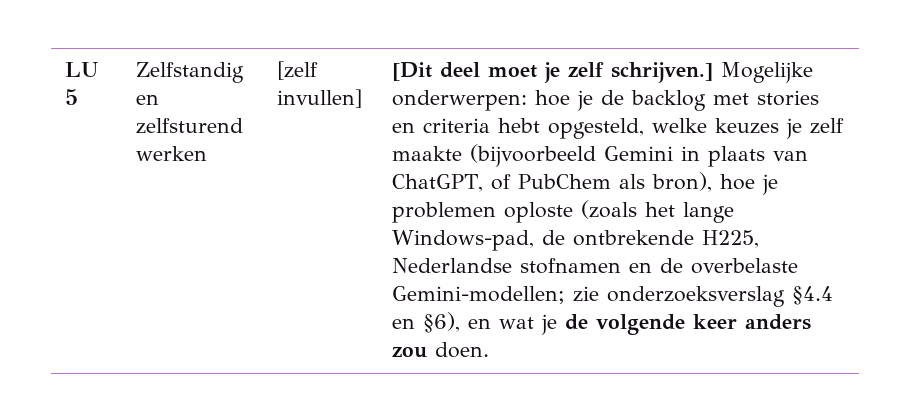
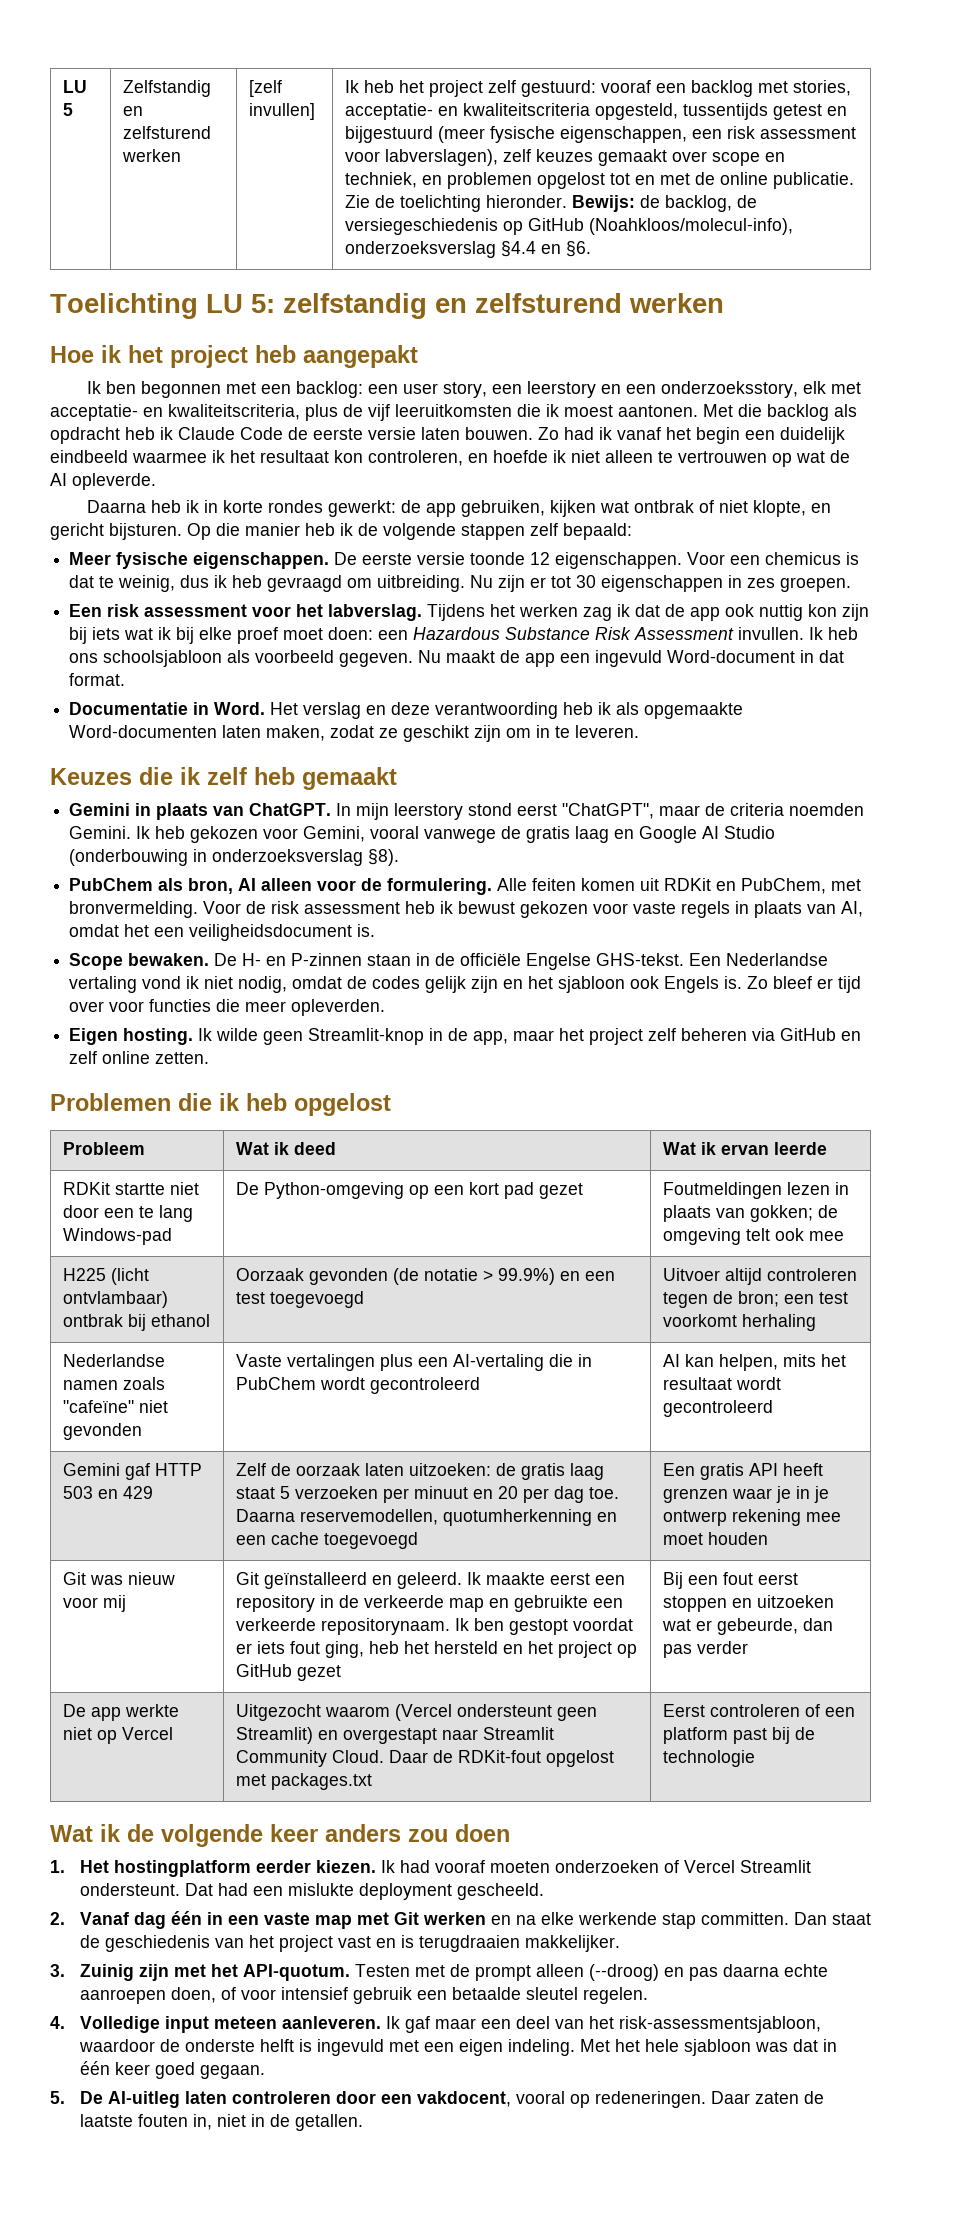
[392,62,814,83] [392,90,820,111] [392,118,845,139] [392,144,809,167] [392,172,779,195] [392,200,735,223] [392,230,760,251] [392,258,799,274] [392,286,834,307] [392,312,558,335] [Dit deel moet je zelf schrijven.] Mogelijke onderwerpen: hoe je de backlog met stories en criteria hebt opgesteld, welke keuzes je zelf maakte (bijvoorbeeld Gemini in plaats van ChatGPT, of PubChem als bron), hoe je problemen oploste (zoals het lange Windows-pad, de ontbrekende H225, Nederlandse stofnamen en de overbelaste Gemini-modellen; zie onderzoeksverslag §4.4 en §6), en wat je -> [345,80,852,97] [345,103,848,120] [345,126,857,143] [345,149,786,166] [345,172,855,189] [345,195,758,212] [345,218,794,235] [345,241,592,258] [50,293,724,319] [50,345,418,368] [87,381,862,398] [50,404,857,421] [50,427,845,444] [50,450,850,467] [50,473,156,490] [87,500,832,517] [50,523,632,540] [69,552,860,569] [69,575,852,592] [69,604,870,621] [69,627,859,644] [69,650,845,667] [69,673,126,686] [69,702,744,719] [69,725,640,742] [50,767,397,790] [69,803,865,820] [69,826,776,843] [69,849,400,866] [69,878,862,895] [69,901,864,918] [69,924,376,941] [69,953,829,970] [69,976,862,993] [69,999,386,1016] [69,1028,862,1045] [69,1051,210,1064] [50,1093,391,1116] [63,1142,146,1155] [236,1142,337,1155] [663,1142,828,1155] [63,1182,200,1195] [63,1205,194,1222] [63,1228,173,1245] [236,1182,584,1199] [663,1182,850,1199] [663,1205,839,1222] [663,1228,845,1245] [63,1268,150,1285] [63,1291,169,1308] [63,1314,211,1331] [236,1268,616,1285] [236,1291,365,1308] [663,1268,858,1285] [663,1291,849,1308] [663,1314,817,1331] [63,1354,166,1367] [63,1377,166,1390] [63,1400,169,1413] [63,1423,143,1440] [236,1354,593,1371] [236,1377,481,1394] [663,1354,847,1371] [663,1377,782,1390] [663,1400,774,1417] [63,1463,203,1480] [63,1486,154,1499] [236,1463,605,1480] [236,1486,620,1503] [236,1509,618,1526] [236,1532,419,1549] [663,1463,824,1480] [663,1486,830,1503] [663,1509,842,1526] [663,1532,769,1545] [63,1572,176,1585] [63,1595,127,1612] [236,1572,626,1589] [236,1595,624,1612] [236,1618,634,1635] [236,1641,638,1658] [236,1664,342,1681] [663,1572,799,1589] [663,1595,835,1612] [662,1618,834,1635] [663,1641,749,1658] [63,1704,180,1721] [63,1727,174,1744] [236,1704,598,1721] [236,1727,555,1744] [236,1750,615,1767] [236,1773,373,1790] [663,1704,856,1717] [663,1727,816,1744] [663,1750,756,1767] [50,1824,121,1842] Ik heb het project zelf gestuurd: vooraf een backlog met stories, acceptatie- en kwaliteitscriteria opgesteld, tussentijds getest en bijgestuurd (meer fysische eigenschappen, een risk assessment voor labverslagen), zelf keuzes gemaakt over scope en techniek, en problemen opgelost tot en met de online publicatie. Zie de toelichting hieronder. Bewijs: de backlog, de versiegeschiedenis op GitHub (Noahkloos/molecul-info), onderzoeksverslag §4.4 en §6. // Toelichting LU 5: zelfstandig en zelfsturend werken // Hoe ik het project heb aangepakt // Ik ben begonnen met een backlog: een user story, een leerstory en een onderzoeksstory, elk met acceptatie- en kwaliteitscriteria, plus de vijf leeruitkomsten die ik moest aantonen. Met die backlog als opdracht heb ik Claude Code de eerste versie laten bouwen. Zo had ik vanaf het begin een duidelijk eindbeeld waarmee ik het resultaat kon controleren, en hoefde ik niet alleen te vertrouwen op wat de AI opleverde. // Daarna heb ik in korte rondes gewerkt: de app gebruiken, kijken wat ontbrak of niet klopte, en gericht bijsturen. Op die manier heb ik de volgende stappen zelf bepaald: // Meer fysische eigenschappen. De eerste versie toonde 12 eigenschappen. Voor een chemicus is dat te weinig, dus ik heb gevraagd om uitbreiding. Nu zijn er tot 30 eigenschappen in zes groepen. // Een risk assessment voor het labverslag. Tijdens het werken zag ik dat de app ook nuttig kon zijn bij iets wat ik bij elke proef moet doen: een Hazardous Substance Risk Assessment invullen. Ik heb ons schoolsjabloon als voorbeeld gegeven. Nu maakt de app een ingevuld Word-document in dat format. // Documentatie in Word. Het verslag en deze verantwoording heb ik als opgemaakte Word-documenten laten maken, zodat ze geschikt zijn om in te leveren. // Keuzes die ik zelf heb gemaakt // Gemini in plaats van ChatGPT. In mijn leerstory stond eerst "ChatGPT", maar de criteria noemden Gemini. Ik heb gekozen voor Gemini, vooral vanwege de gratis laag en Google AI Studio (onderbouwing in onderzoeksverslag §8). // PubChem als bron, AI alleen voor de formulering. Alle feiten komen uit RDKit en PubChem, met bronvermelding. Voor de risk assessment heb ik bewust gekozen voor vaste regels in plaats van AI, omdat het een veiligheidsdocument is. // Scope bewaken. De H- en P-zinnen staan in de officiële Engelse GHS-tekst. Een Nederlandse vertaling vond ik niet nodig, omdat de codes gelijk zijn en het sjabloon ook Engels is. Zo bleef er tijd over voor functies die meer opleverden. // Eigen hosting. Ik wilde geen Streamlit-knop in de app, maar het project zelf beheren via GitHub en zelf online zetten. // Problemen die ik heb opgelost // Probleem | Wat ik deed | Wat ik ervan leerde // RDKit startte niet door een te lang Windows-pad | De Python-omgeving op een kort pad gezet | Foutmeldingen lezen in plaats van gokken; de omgeving telt ook mee // H225 (licht ontvlambaar) ontbrak bij ethanol | Oorzaak gevonden (de notatie > 99.9%) en een test toegevoegd | Uitvoer altijd controleren tegen de bron; een test voorkomt herhaling // Nederlandse namen zoals "cafeïne" niet gevonden | Vaste vertalingen plus een AI-vertaling die in PubChem wordt gecontroleerd | AI kan helpen, mits het resultaat wordt gecontroleerd // Gemini gaf HTTP 503 en 429 | Zelf de oorzaak laten uitzoeken: de gratis laag staat 5 verzoeken per minuut en 20 per dag toe. Daarna reservemodellen, quotumherkenning en een cache toegevoegd | Een gratis API heeft grenzen waar je in je ontwerp rekening mee moet houden // Git was nieuw voor mij | Git geïnstalleerd en geleerd. Ik maakte eerst een repository in de verkeerde map en gebruikte een verkeerde repositorynaam. Ik ben gestopt voordat er iets fout ging, heb het hersteld en het project op GitHub gezet | Bij een fout eerst stoppen en uitzoeken wat er gebeurde, dan pas verder // De app werkte niet op Vercel | Uitgezocht waarom (Vercel ondersteunt geen Streamlit) en overgestapt naar Streamlit Community Cloud. Daar de RDKit-fout opgelost met packages.txt | Eerst controleren of een platform past bij de technologie // Wat ik
[435,342,490,358] doen. -> [455,1824,510,1842] [50,1860,811,1877] [79,1883,544,1900] [50,1911,871,1929] [79,1935,620,1952] [50,1964,828,1981] [79,1987,648,2004] [50,2016,821,2033] [78,2039,837,2056] [79,2061,265,2079] [50,2091,824,2108] [79,2114,363,2131] doen // 1. Het hostingplatform eerder kiezen. Ik had vooraf moeten onderzoeken of Vercel Streamlit ondersteunt. Dat had een mislukte deployment gescheeld. // 2. Vanaf dag één in een vaste map met Git werken en na elke werkende stap committen. Dan staat de geschiedenis van het project vast en is terugdraaien makkelijker. // 3. Zuinig zijn met het API-quotum. Testen met de prompt alleen (--droog) en pas daarna echte aanroepen doen, of voor intensief gebruik een betaalde sleutel regelen. // 4. Volledige input meteen aanleveren. Ik gaf maar een deel van het risk-assessmentsjabloon, waardoor de onderste helft is ingevuld met een eigen indeling. Met het hele sjabloon was dat in één keer goed gegaan. // 5. De AI-uitleg laten controleren door een vakdocent, vooral op redeneringen. Daar zaten de laatste fouten in, niet in de getallen.

